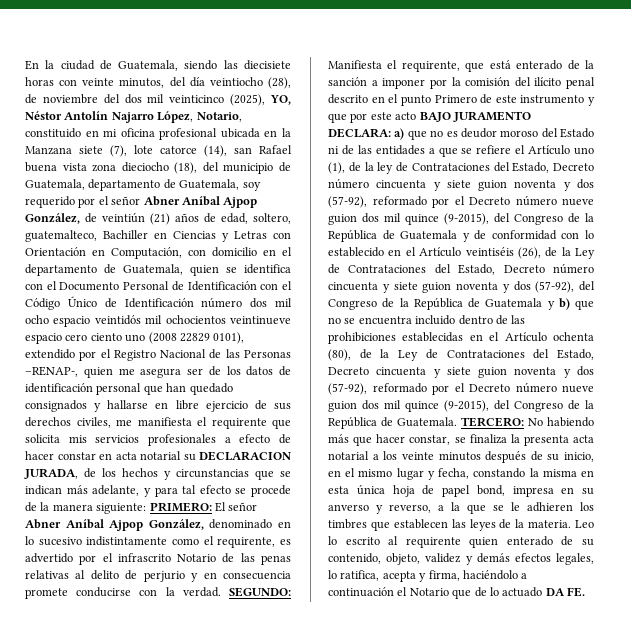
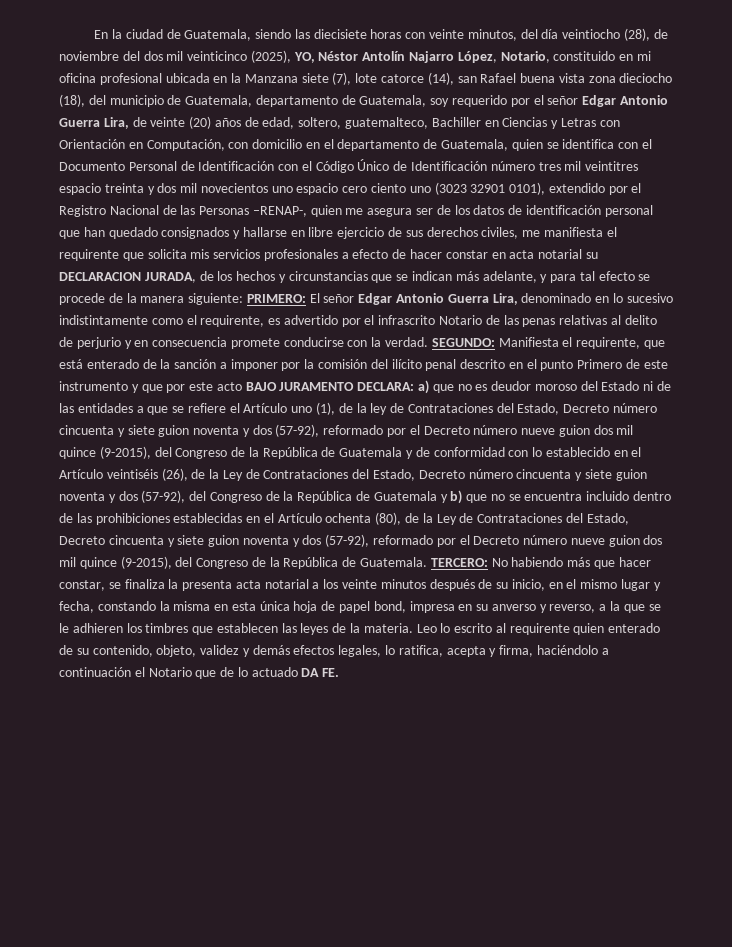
[143,196,258,208] [25,212,170,225] Abner Aníbal Ajpop González, de veintiún (21) -> [582,95,668,107] [59,116,212,129] Edgar Antonio Guerra Lira, de veinte (20)
[250,298,292,308] [25,315,291,327] dos mil ocho espacio veintidós mil ochocientos veintinueve -> [538,161,639,171] [59,183,293,195] tres mil veintitres espacio treinta y dos mil novecientos uno
[148,332,210,344] (2008 22829 -> [434,182,506,195] (3023 32901
[25,519,204,531] Abner Aníbal Ajpop González, -> [358,293,518,305] Edgar Antonio Guerra Lira,

